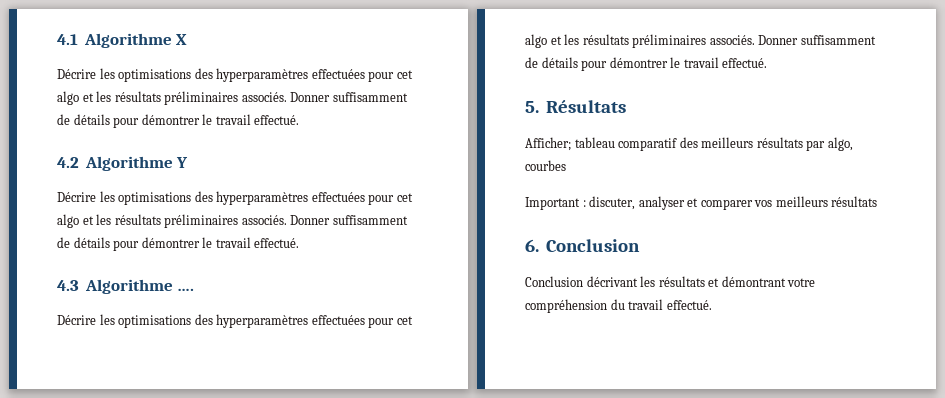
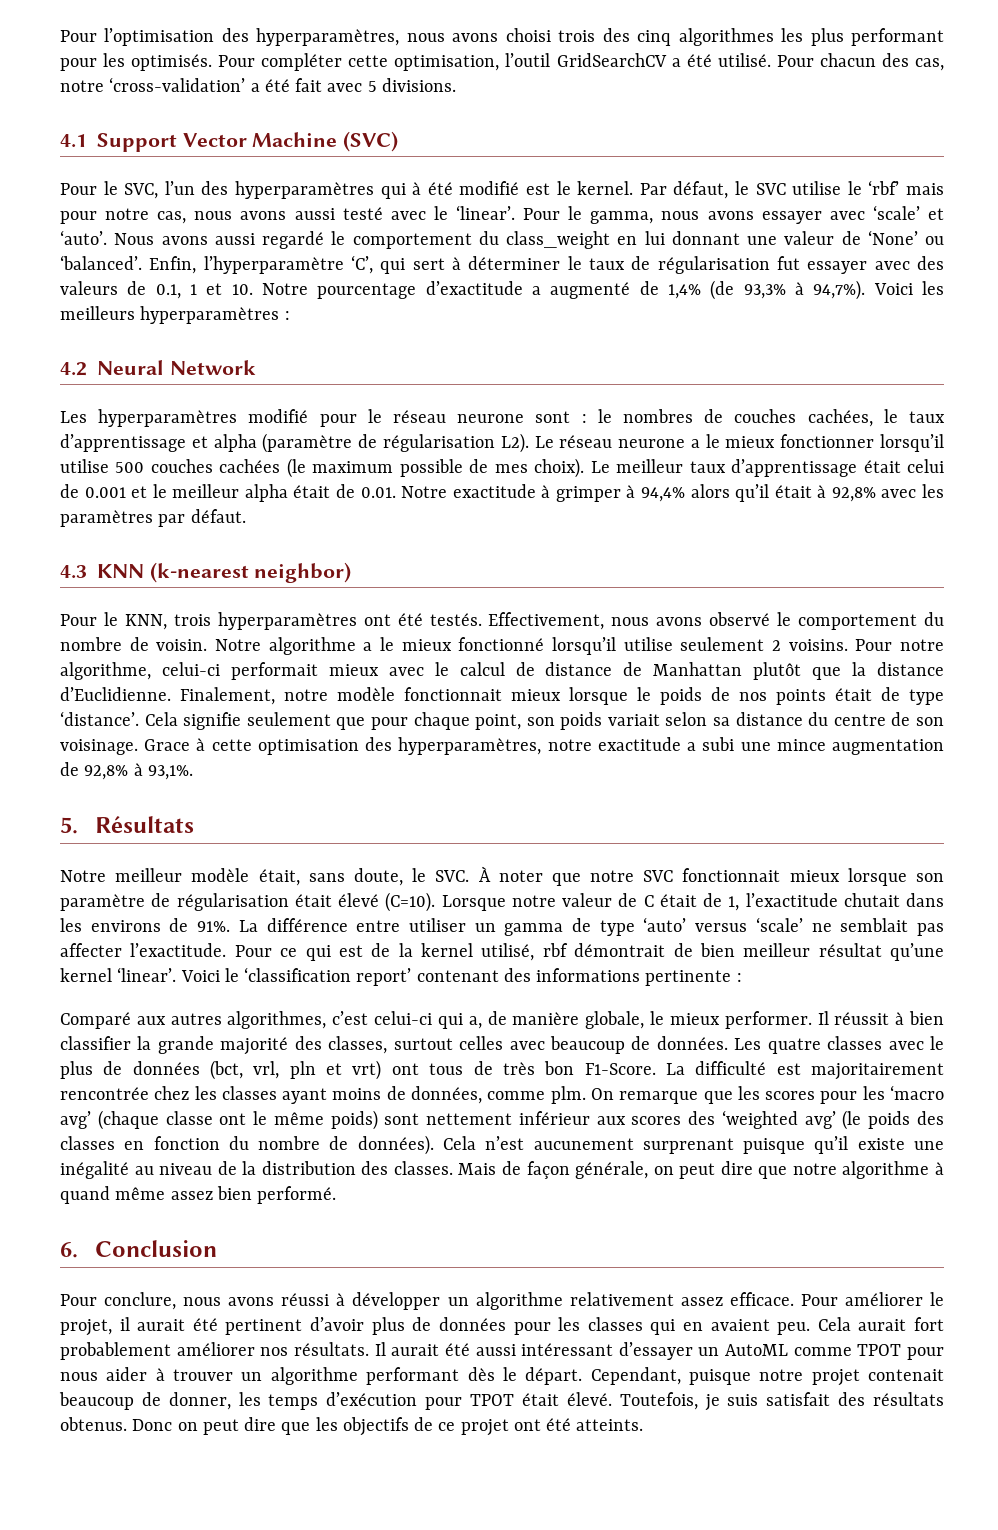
[57,33,187,48] [57,68,413,82] [57,91,408,105] [57,114,300,128] [57,156,188,171] [57,191,413,205] [57,214,408,228] [57,237,300,251] [57,279,194,294] [57,314,413,328] [525,34,876,48] [525,57,768,71] [525,100,626,113] [525,137,853,151] [525,160,566,171] [525,196,878,210] [525,239,640,252] [525,276,816,287] [525,299,712,313] 4.1 Algorithme X // Décrire les optimisations des hyperparamètres effectuées pour cet algo et les résultats préliminaires associés. Donner suffisamment de détails pour démontrer le travail effectué. // 4.2 Algorithme Y // Décrire les optimisations des hyperparamètres effectuées pour cet algo et les résultats préliminaires associés. Donner suffisamment de détails pour démontrer le travail effectué. // 4.3 Algorithme …. // Décrire les optimisations des hyperparamètres effectuées pour cet algo et les résultats préliminaires associés. Donner suffisamment de détails pour démontrer le travail effectué. // 5. Résultats // Afficher; tableau comparatif des meilleurs résultats par algo, courbes // Important : discuter, analyser et comparer vos meilleurs résultats // 6. Conclusion // Conclusion décrivant les résultats et démontrant votre compréhension du travail effectué. -> [60,28,944,46] [60,53,945,71] [60,77,456,92] [60,131,399,152] [60,180,945,199] [60,205,944,224] [60,230,944,249] [60,255,945,274] [60,280,945,300] [60,306,290,324] [60,360,256,376] [60,409,946,427] [60,433,945,453] [60,458,945,478] [60,484,944,502] [60,509,246,527] [60,562,352,583] [60,612,945,630] [60,637,944,655] [60,662,945,680] [60,687,944,705] [60,711,945,730] [60,737,945,755] [60,762,193,780] [60,816,194,834] [60,866,944,886] [60,892,944,912] [60,917,945,936] [60,943,944,961] [60,967,742,986] [60,1011,945,1029] [60,1036,944,1055] [60,1060,945,1080] [60,1085,944,1104] [60,1110,944,1130] [60,1135,945,1155] [60,1161,944,1179] [60,1186,337,1204] [60,1240,217,1258] [60,1292,944,1310] [60,1317,944,1336] [60,1342,944,1360] [60,1367,945,1386] [59,1392,945,1411] [60,1417,644,1436] Pour l’optimisation des hyperparamètres, nous avons choisi trois des cinq algorithmes les plus performant pour les optimisés. Pour compléter cette optimisation, l’outil GridSearchCV a été utilisé. Pour chacun des cas, notre ‘cross-validation’ a été fait avec 5 divisions. // 4.1 Support Vector Machine (SVC) // Pour le SVC, l’un des hyperparamètres qui à été modifié est le kernel. Par défaut, le SVC utilise le ‘rbf’ mais pour notre cas, nous avons aussi testé avec le ‘linear’. Pour le gamma, nous avons essayer avec ‘scale’ et ‘auto’. Nous avons aussi regardé le comportement du class_weight en lui donnant une valeur de ‘None’ ou ‘balanced’. Enfin, l’hyperparamètre ‘C’, qui sert à déterminer le taux de régularisation fut essayer avec des valeurs de 0.1, 1 et 10. Notre pourcentage d’exactitude a augmenté de 1,4% (de 93,3% à 94,7%). Voici les meilleurs hyperparamètres : // 4.2 Neural Network // Les hyperparamètres modifié pour le réseau neurone sont : le nombres de couches cachées, le taux d’apprentissage et alpha (paramètre de régularisation L2). Le réseau neurone a le mieux fonctionner lorsqu’il utilise 500 couches cachées (le maximum possible de mes choix). Le meilleur taux d’apprentissage était celui de 0.001 et le meilleur alpha était de 0.01. Notre exactitude à grimper à 94,4% alors qu’il était à 92,8% avec les paramètres par défaut. // 4.3 KNN (k-nearest neighbor) // Pour le KNN, trois hyperparamètres ont été testés. Effectivement, nous avons observé le comportement du nombre de voisin. Notre algorithme a le mieux fonctionné lorsqu’il utilise seulement 2 voisins. Pour notre algorithme, celui-ci performait mieux avec le calcul de distance de Manhattan plutôt que la distance d’Euclidienne. Finalement, notre modèle fonctionnait mieux lorsque le poids de nos points était de type ‘distance’. Cela signifie seulement que pour chaque point, son poids variait selon sa distance du centre de son voisinage. Grace à cette optimisation des hyperparamètres, notre exactitude a subi une mince augmentation de 92,8% à 93,1%. // 5. Résultats // Notre meilleur modèle était, sans doute, le SVC. À noter que notre SVC fonctionnait mieux lorsque son paramètre de régularisation était élevé (C=10). Lorsque notre valeur de C était de 1, l’exactitude chutait dans les environs de 91%. La différence entre utiliser un gamma de type ‘auto’ versus ‘scale’ ne semblait pas affecter l’exactitude. Pour ce qui est de la kernel utilisé, rbf démontrait de bien meilleur résultat qu’une kernel ‘linear’. Voici le ‘classification report’ contenant des informations pertinente : // Comparé aux autres algorithmes, c’est celui-ci qui a, de manière globale, le mieux performer. Il réussit à bien classifier la grande majorité des classes, surtout celles avec beaucoup de données. Les quatre classes avec le plus de données (bct, vrl, pln et vrt) ont tous de très bon F1-Score. La difficulté est majoritairement rencontrée chez les classes ayant moins de données, comme plm. On remarque que les scores pour les ‘macro avg’ (chaque classe ont le même poids) sont nettement inférieur aux scores des ‘weighted avg’ (le poids des classes en fonction du nombre de données). Cela n’est aucunement surprenant puisque qu’il existe une inégalité au niveau de la distribution des classes. Mais de façon générale, on peut dire que notre algorithme à quand même assez bien performé. // 6. Conclusion // Pour conclure, nous avons réussi à développer un algorithme relativement assez efficace. Pour améliorer le projet, il aurait été pertinent d’avoir plus de données pour les classes qui en avaient peu. Cela aurait fort probablement améliorer nos résultats. Il aurait été aussi intéressant d’essayer un AutoML comme TPOT pour nous aider à trouver un algorithme performant dès le départ. Cependant, puisque notre projet contenait beaucoup de donner, les temps d’exécution pour TPOT était élevé. Toutefois, je suis satisfait des résultats obtenus. Donc on peut dire que les objectifs de ce projet ont été atteints.

